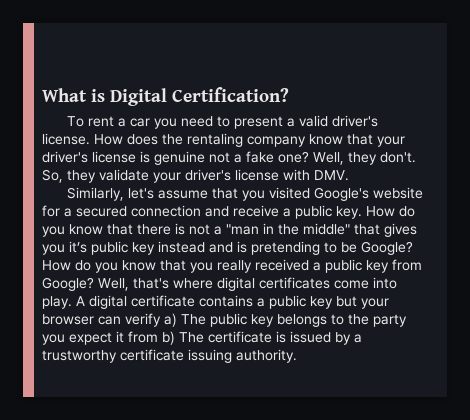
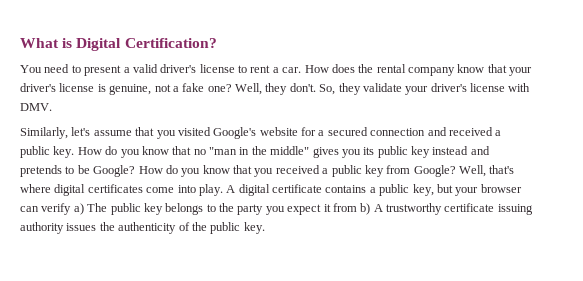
[67,116,178,129] To rent a car you -> [20,65,42,73] You
[42,133,90,145] license. -> [199,64,302,73] license to rent a car.
[187,133,243,147] rentaling -> [376,64,406,73] rental
[154,151,205,165] genuine -> [109,84,152,95] genuine,
[233,205,279,217] receive -> [448,127,493,136] received
[137,223,222,235] there is not a -> [193,149,206,155] no
[354,224,380,235] that -> (310, 150) none
[69,241,87,253] it’s -> [363,147,375,155] its
[237,241,320,255] is pretending -> [20,165,62,177] pretends
[217,260,252,273] really -> (274, 172) none
[310,296,333,309] key -> [412,184,434,196] key,
[179,331,362,345] [42,349,297,363] The certificate is issued by a trustworthy certificate issuing authority. -> [373,203,533,215] [20,222,265,234] A trustworthy certificate issuing authority issues the authenticity of the public key.

